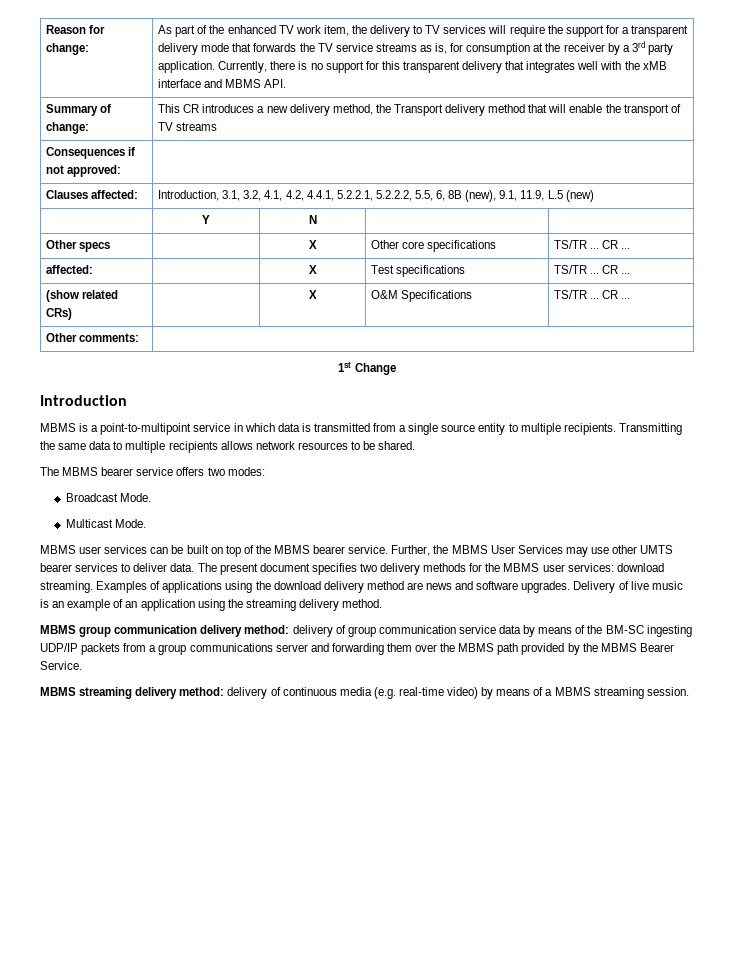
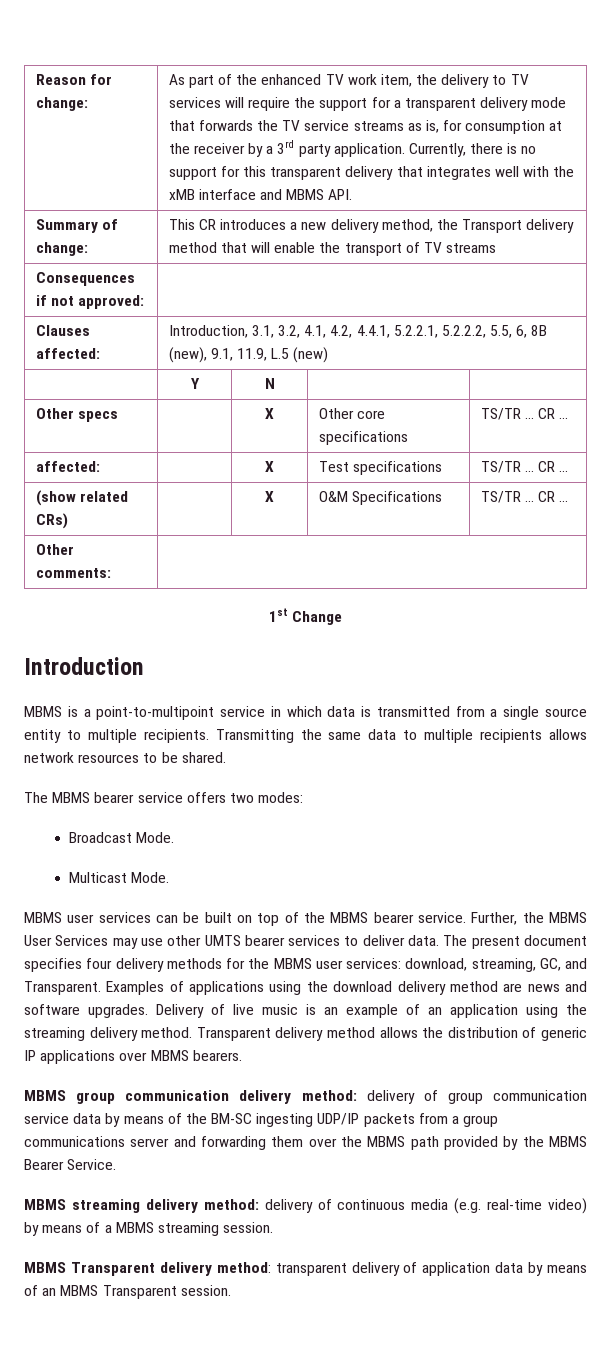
[359,563,377,572] two -> [86,958,113,969] four
[616,563,664,572] [40,581,93,593] download streaming. -> [405,958,587,972] [24,981,101,995] download, streaming, GC, and Transparent.
(383, 603) none -> [196,1027,588,1041] [24,1050,242,1064] Transparent delivery method allows the distribution of generic IP applications over MBMS bearers.
(689, 691) none -> [24,1262,587,1276] [24,1285,231,1299] // MBMS Transparent delivery method: transparent delivery of application data by means of an MBMS Transparent session.

